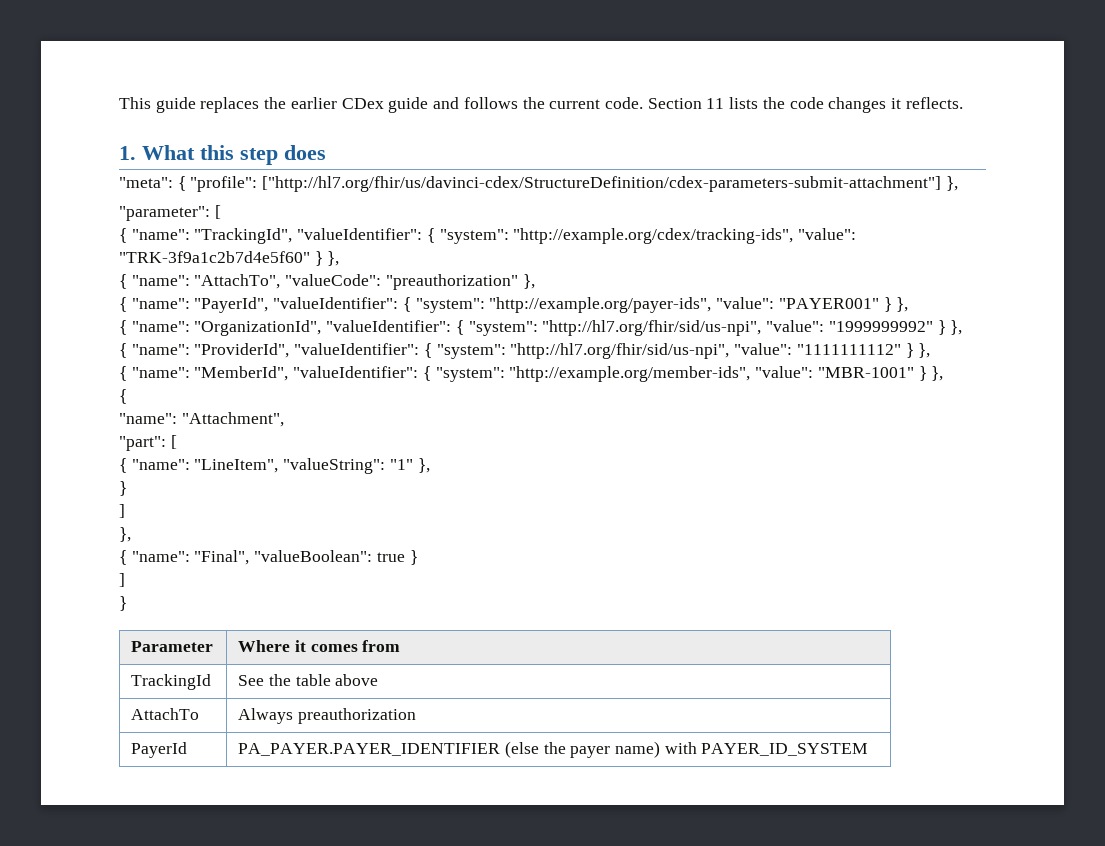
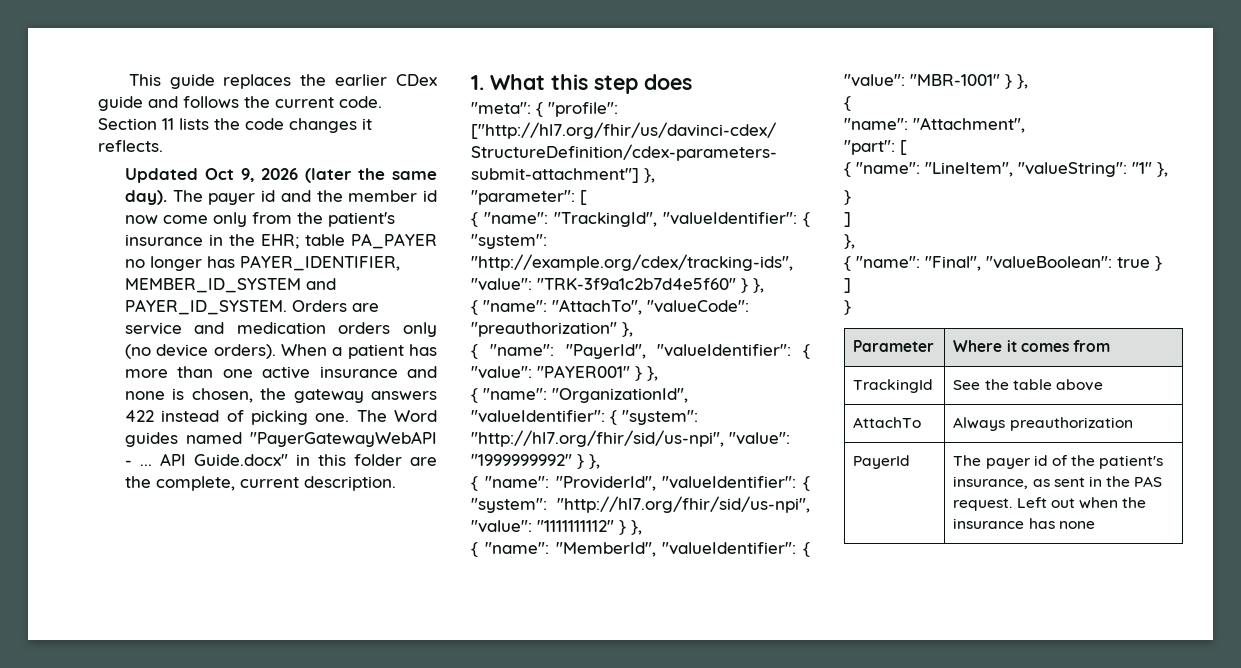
(963, 103) none -> [124,168,437,183] [124,190,437,205] [124,212,395,227] [124,233,437,249] [124,255,400,271] [124,278,336,293] [124,299,379,315] [124,322,437,337] [124,344,437,359] [124,366,437,379] [124,388,437,403] [124,410,437,425] [124,431,437,447] [124,453,437,466] [124,476,396,491] // Updated Oct 9, 2026 (later the same day). The payer id and the member id now come only from the patient's insurance in the EHR; table PA_PAYER no longer has PAYER_IDENTIFIER, MEMBER_ID_SYSTEM and PAYER_ID_SYSTEM. Orders are service and medication orders only (no device orders). When a patient has more than one active insurance and none is chosen, the gateway answers 422 instead of picking one. The Word guides named "PayerGatewayWebAPI - ... API Guide.docx" in this folder are the complete, current description.
[415,297,712,313] "system": "http://example.org/payer-ids", -> (810, 351) none
[435,366,751,382] "system": "http://example.org/member-ids", -> (810, 549) none
[238,741,869,758] PA_PAYER.PAYER_IDENTIFIER (else the payer name) with PAYER_ID_SYSTEM -> [953,455,1164,469] [953,476,1163,489] [953,497,1147,511] [953,518,1095,529] The payer id of the patient's insurance, as sent in the PAS request. Left out when the insurance has none

